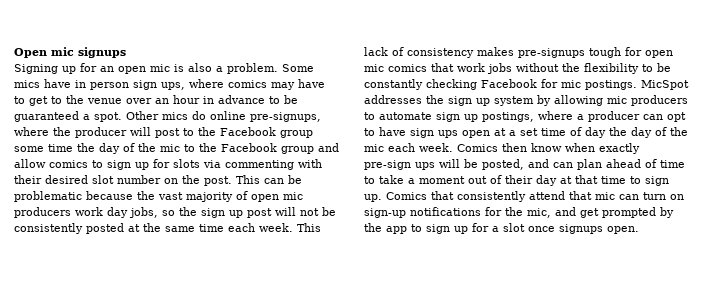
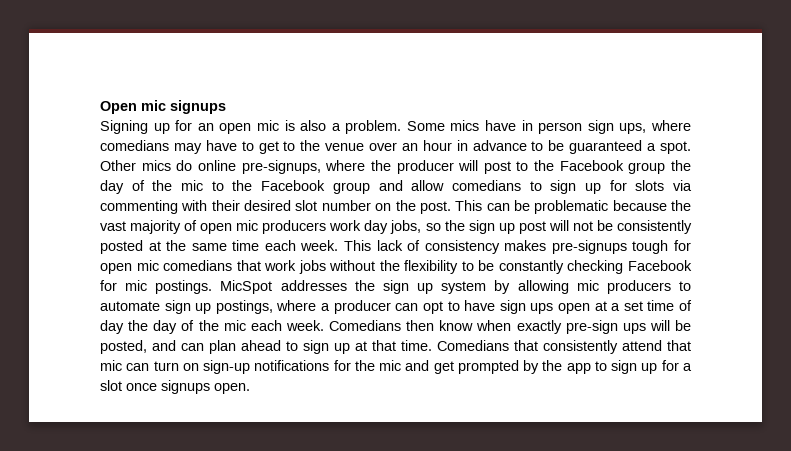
[228,80,267,88] comics -> [100,140,169,151] comedians
[14,144,73,152] some time -> (666, 168) none
[49,160,88,168] comics -> [451,180,521,191] comedians
[388,64,427,72] comics -> [163,260,233,271] comedians
[457,144,498,152] Comics -> [329,320,401,331] Comedians
[645,159,685,168] [364,175,669,186] [364,192,427,202] of time to take a moment out of their day at that time to sign up. Comics -> [286,340,509,354] to sign up at that time. Comedians
[527,208,551,218] mic, -> [379,360,402,371] mic

